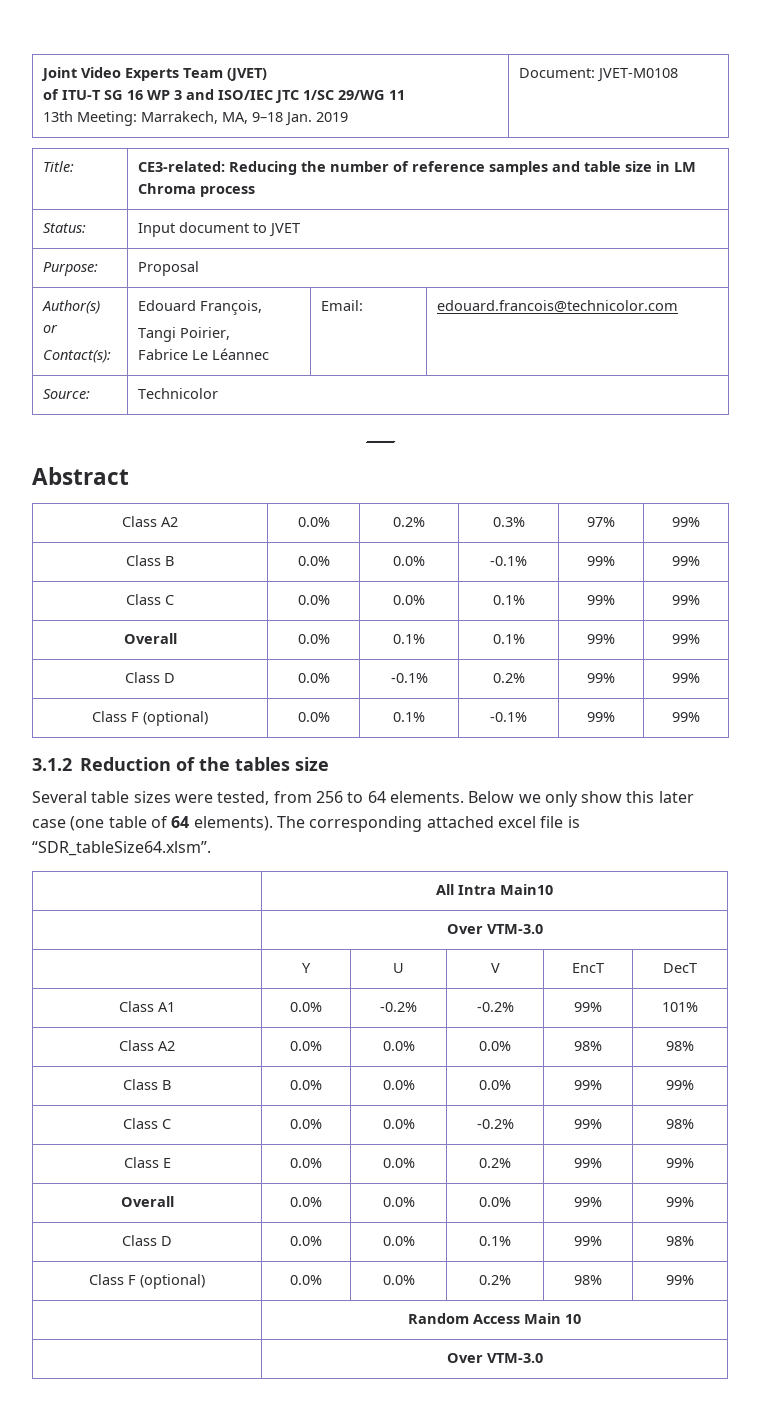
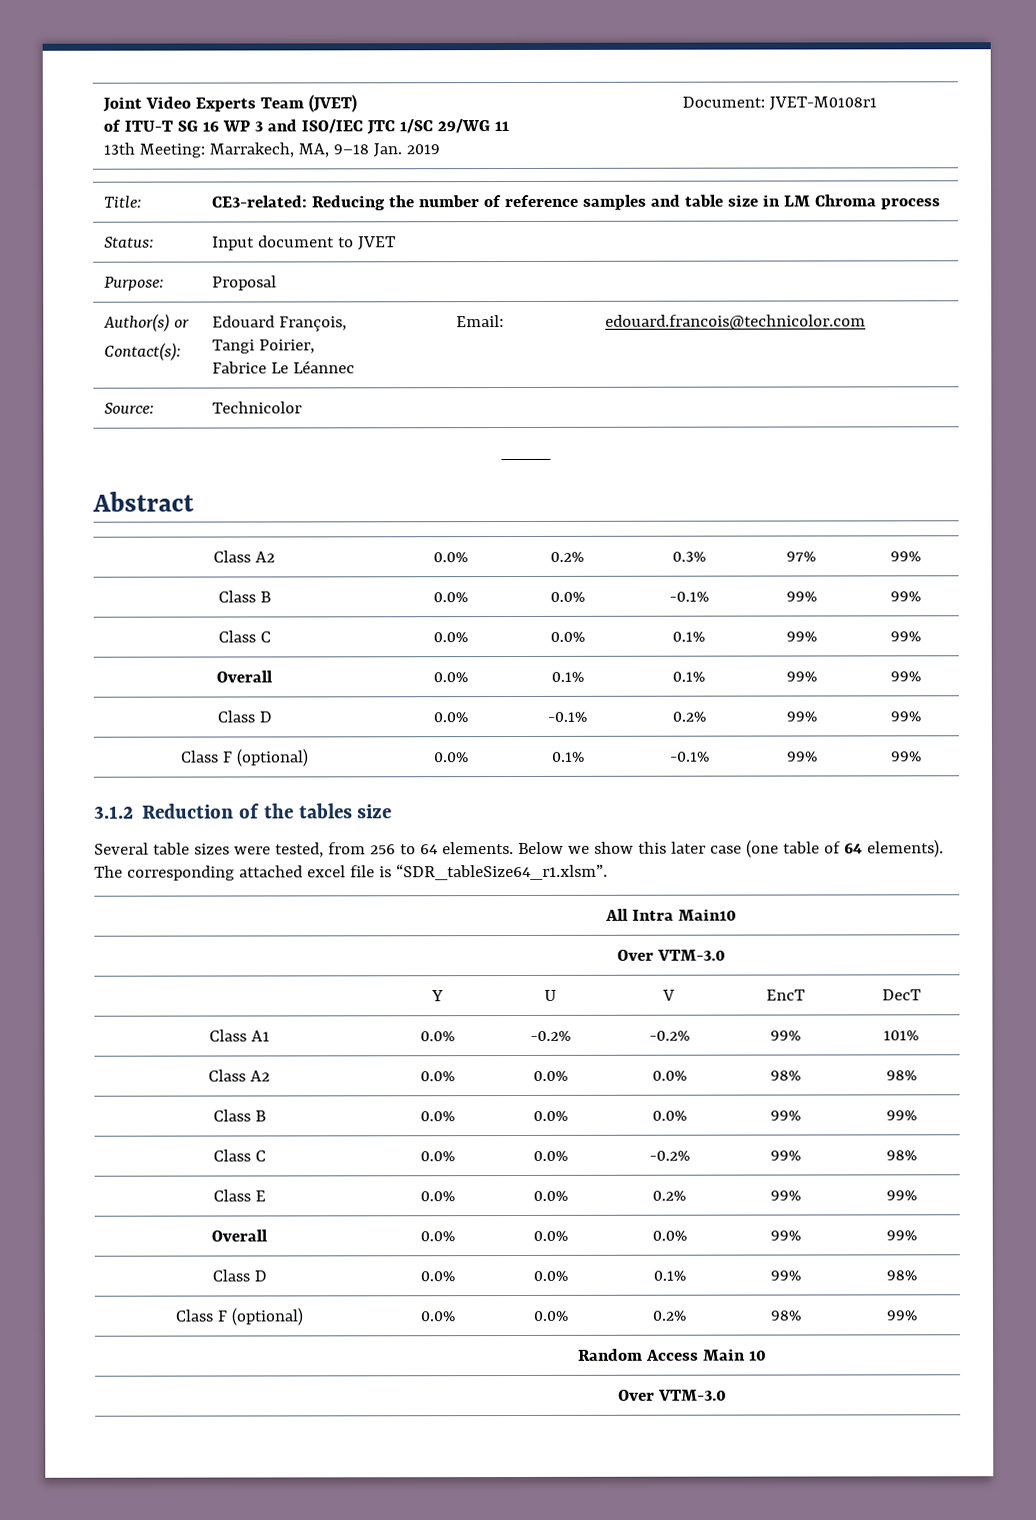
[596,68,678,82] JVET-M0108 -> [768,96,877,111] JVET-M0108r1
[544,791,578,807] only -> (590, 849) none
[32,841,211,856] “SDR_tableSize64.xlsm”. -> [395,863,608,881] “SDR_tableSize64_r1.xlsm”.

